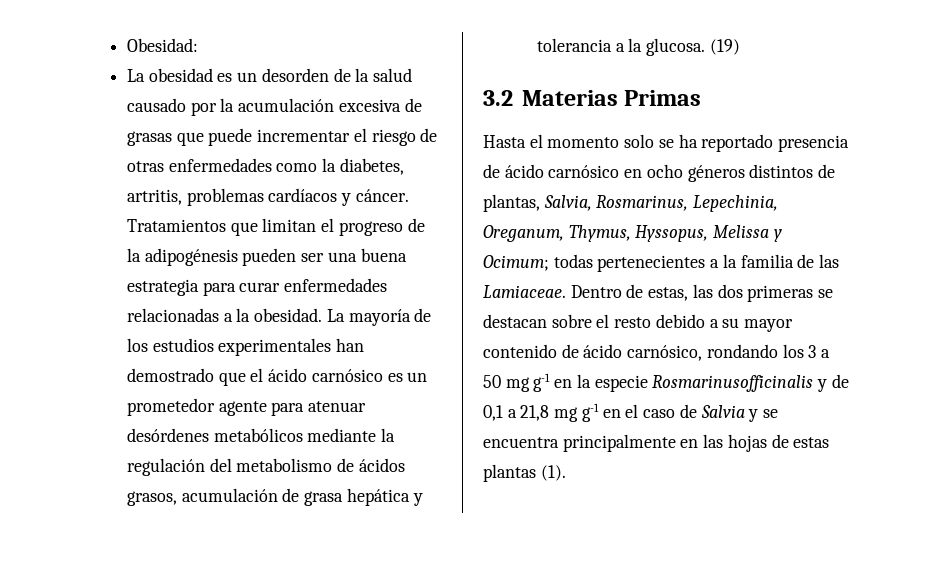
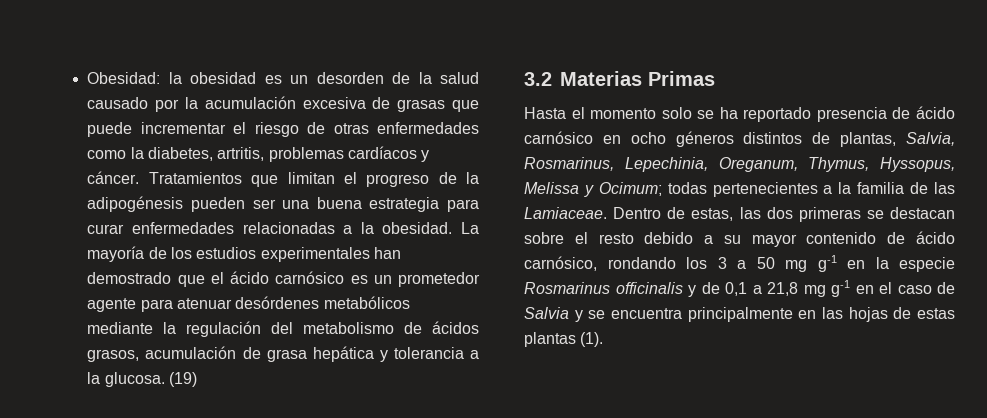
[127,69,146,82] // La -> [168,72,182,84] la
[652,375,814,392] Rosmarinusofficinalis -> [524,282,683,294] Rosmarinus officinalis

